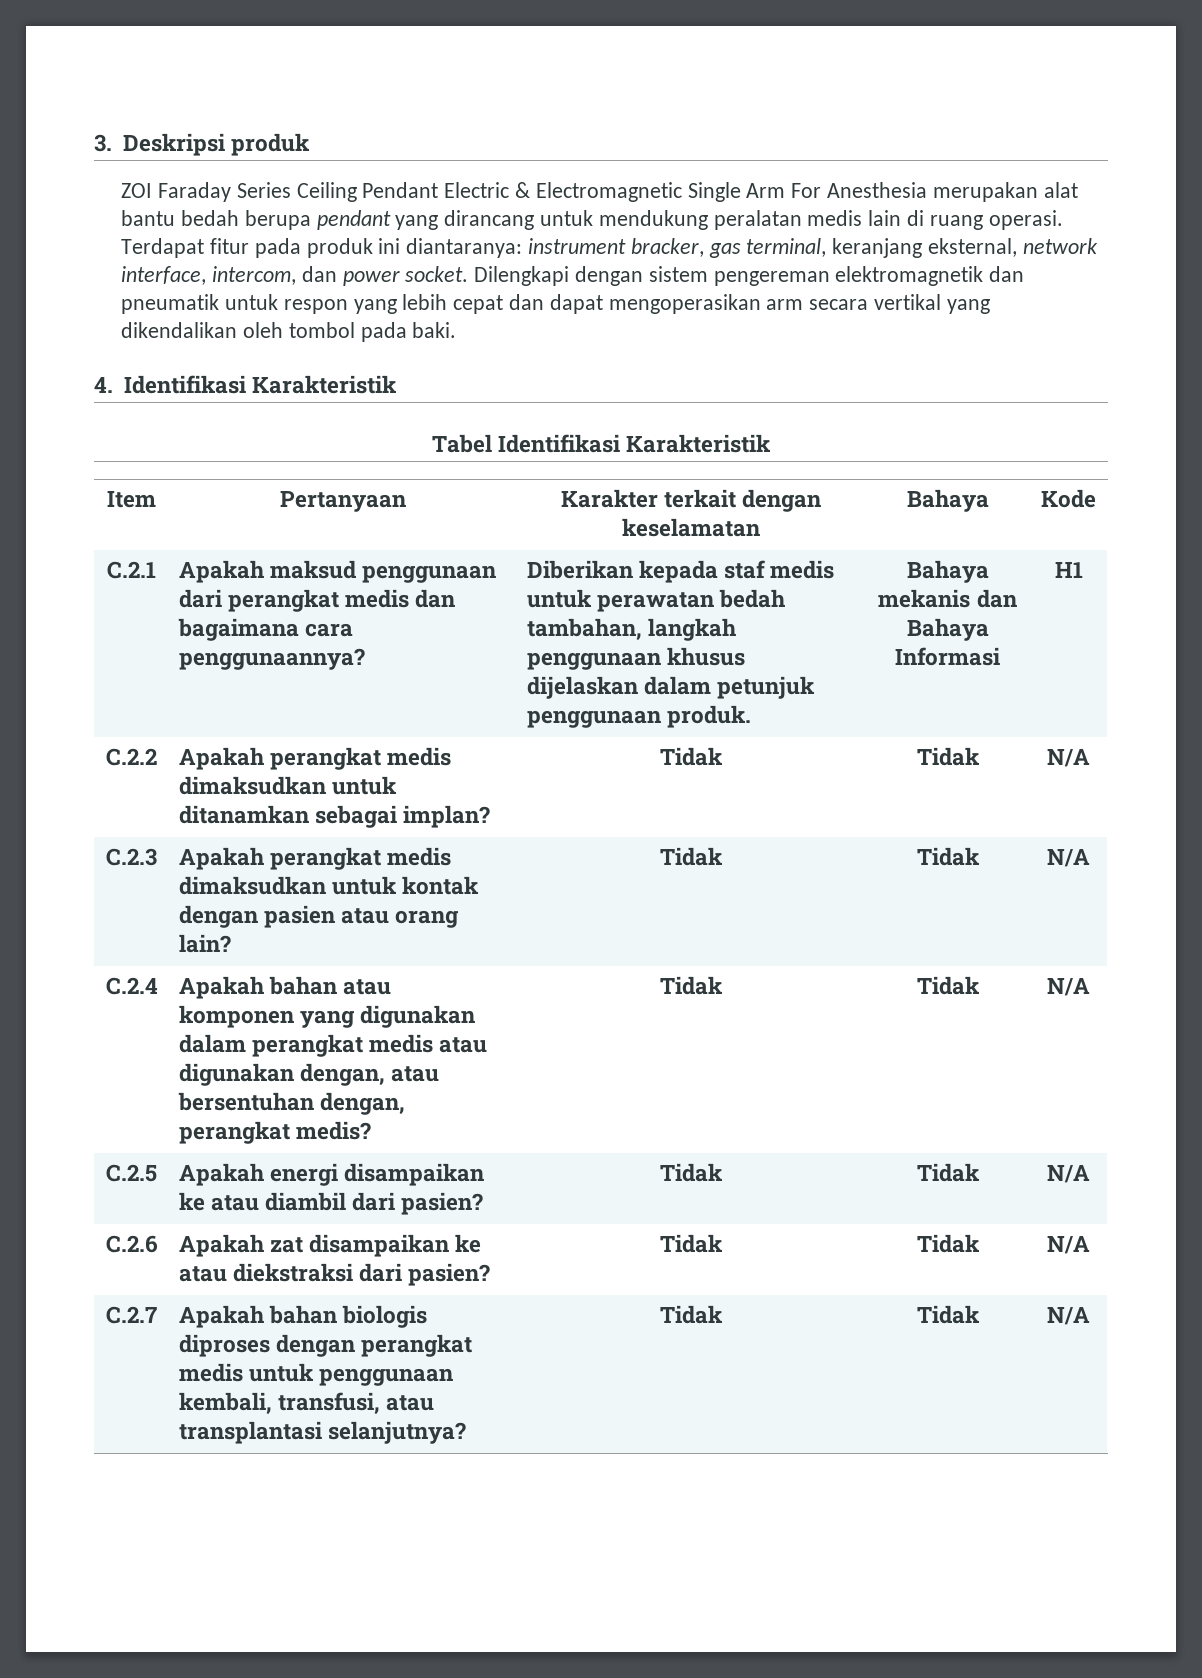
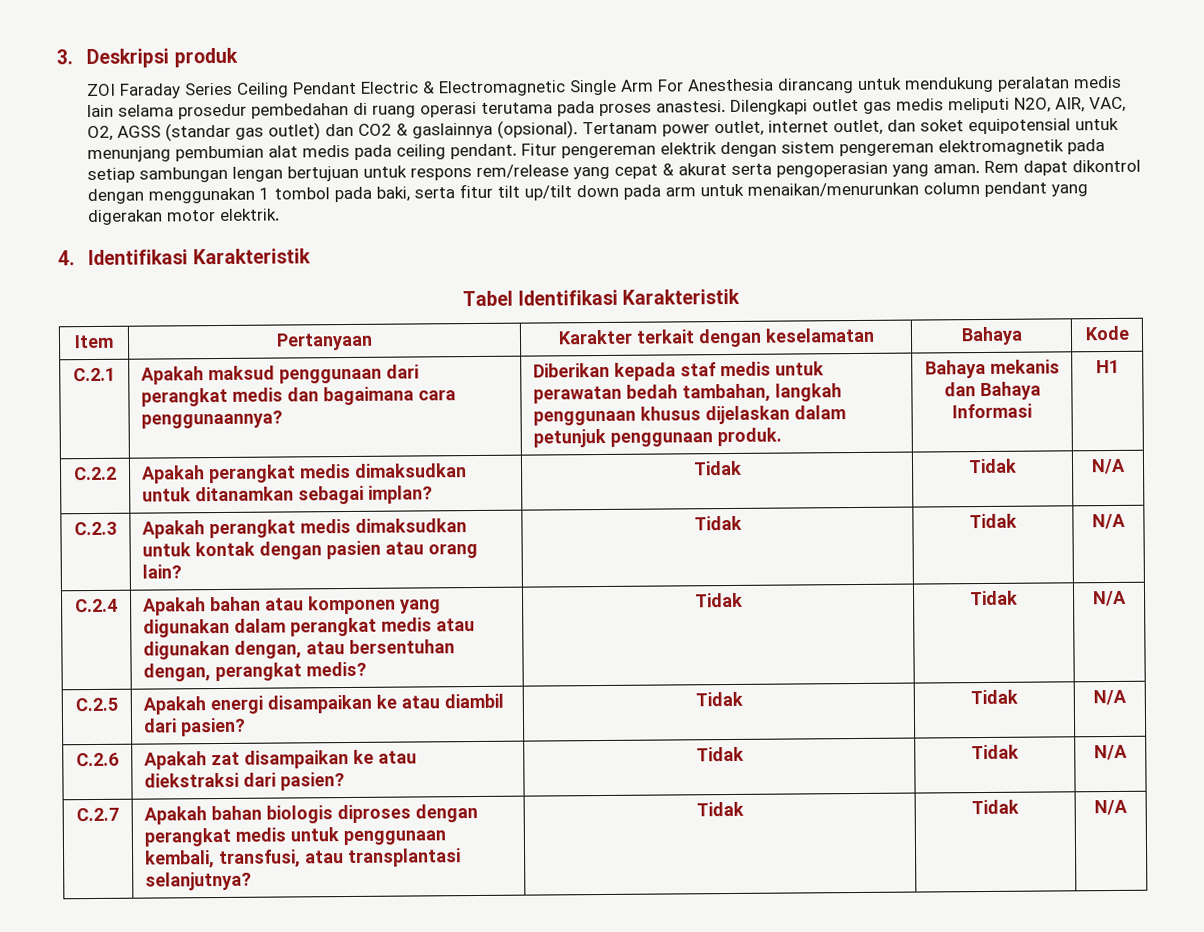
[932,182,1078,202] [121,210,439,230] merupakan alat bantu bedah berupa pendant yang -> (775, 85) none
[907,210,1063,230] [121,238,1098,258] [121,266,1025,286] [121,294,990,314] [121,322,457,342] di ruang operasi. Terdapat fitur pada produk ini diantaranya: instrument bracker, gas terminal, keranjang eksternal, network interface, intercom, dan power socket. Dilengkapi dengan sistem pengereman elektromagnetik dan pneumatik untuk respon yang lebih cepat dan dapat mengoperasikan arm secara vertikal yang dikendalikan oleh tombol pada baki. -> [118,96,1127,120] [87,117,1120,142] [87,139,1106,163] [87,159,1142,184] [87,181,1089,205] [87,208,281,226] selama prosedur pembedahan di ruang operasi terutama pada proses anastesi. Dilengkapi outlet gas medis meliputi N2O, AIR, VAC, O2, AGSS (standar gas outlet) dan CO2 & gaslainnya (opsional). Tertanam power outlet, internet outlet, dan soket equipotensial untuk menunjang pembumian alat medis pada ceiling pendant. Fitur pengereman elektrik dengan sistem pengereman elektromagnetik pada setiap sambungan lengan bertujuan untuk respons rem/release yang cepat & akurat serta pengoperasian yang aman. Rem dapat dikontrol dengan menggunakan 1 tombol pada baki, serta fitur tilt up/tilt down pada arm untuk menaikan/menurunkan column pendant yang digerakan motor elektrik.

